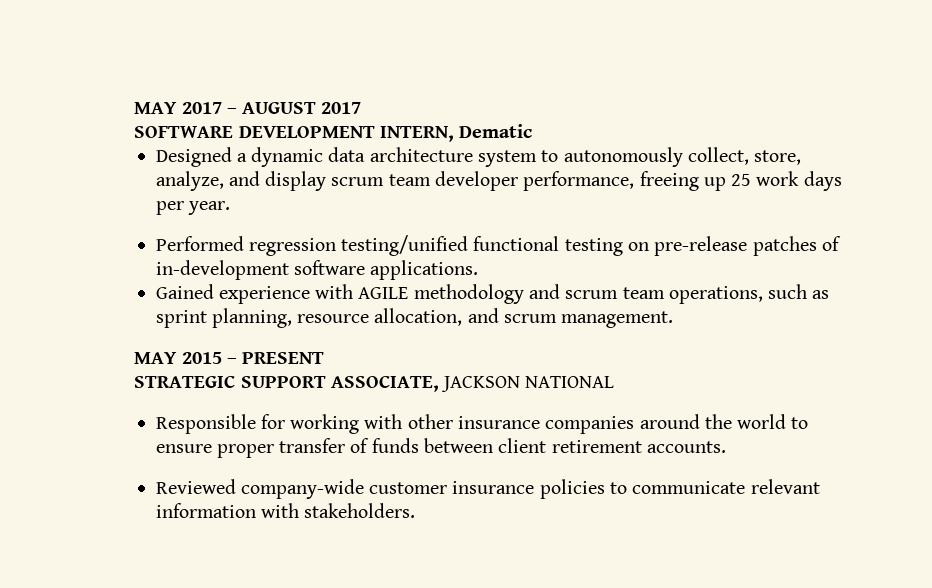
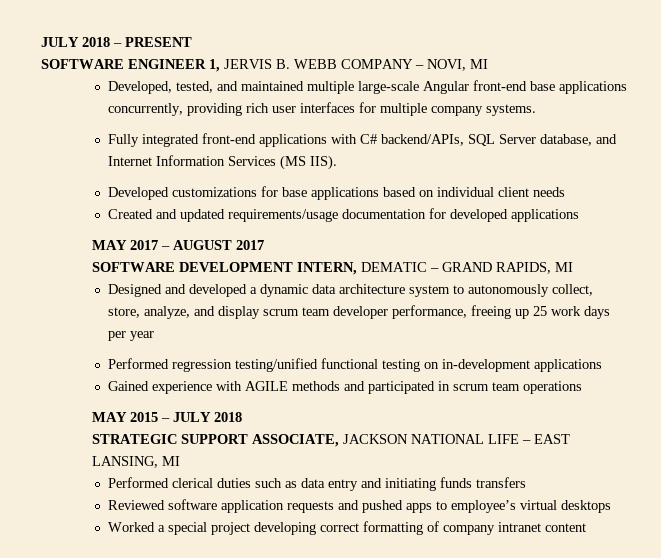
(134, 108) none -> [41,37,192,47] [41,59,488,72] [107,80,627,94] [107,102,536,116] [107,133,617,147] [107,155,337,170] [107,186,565,200] [107,208,579,222] JULY 2018 – PRESENT // SOFTWARE ENGINEER 1, JERVIS B. WEBB COMPANY – NOVI, MI // Developed, tested, and maintained multiple large-scale Angular front-end base applications concurrently, providing rich user interfaces for multiple company systems. // Fully integrated front-end applications with C# backend/APIs, SQL Server database, and Internet Information Services (MS IIS). // Developed customizations for base applications based on individual client needs // Created and updated requirements/usage documentation for developed applications //
[459,124,533,138] Dematic -> [360,262,573,274] DEMATIC – GRAND RAPIDS, MI
(232, 157) none -> [164,284,247,297] and developed
[187,201,230,215] year. -> [129,331,154,341] year
[654,236,841,256] [155,260,479,280] [155,284,830,304] [155,308,674,328] pre-release patches of in-development software applications. // Gained experience with AGILE methodology and scrum team operations, such as sprint planning, resource allocation, and scrum management. -> [441,359,602,372] [107,381,582,394] in-development applications // Gained experience with AGILE methods and participated in scrum team operations
[242,352,325,364] PRESENT -> [172,412,242,422] JULY 2018
[155,414,809,434] [155,438,726,458] [155,479,820,499] [155,503,416,518] // Responsible for working with other insurance companies around the world to ensure proper transfer of funds between client retirement accounts. // Reviewed company-wide customer insurance policies to communicate relevant information with stakeholders. -> [487,434,570,444] [91,456,180,468] [107,477,526,491] [107,499,611,513] [107,521,586,535] LIFE – EAST LANSING, MI // Performed clerical duties such as data entry and initiating funds transfers // Reviewed software application requests and pushed apps to employee’s virtual desktops // Worked a special project developing correct formatting of company intranet content

